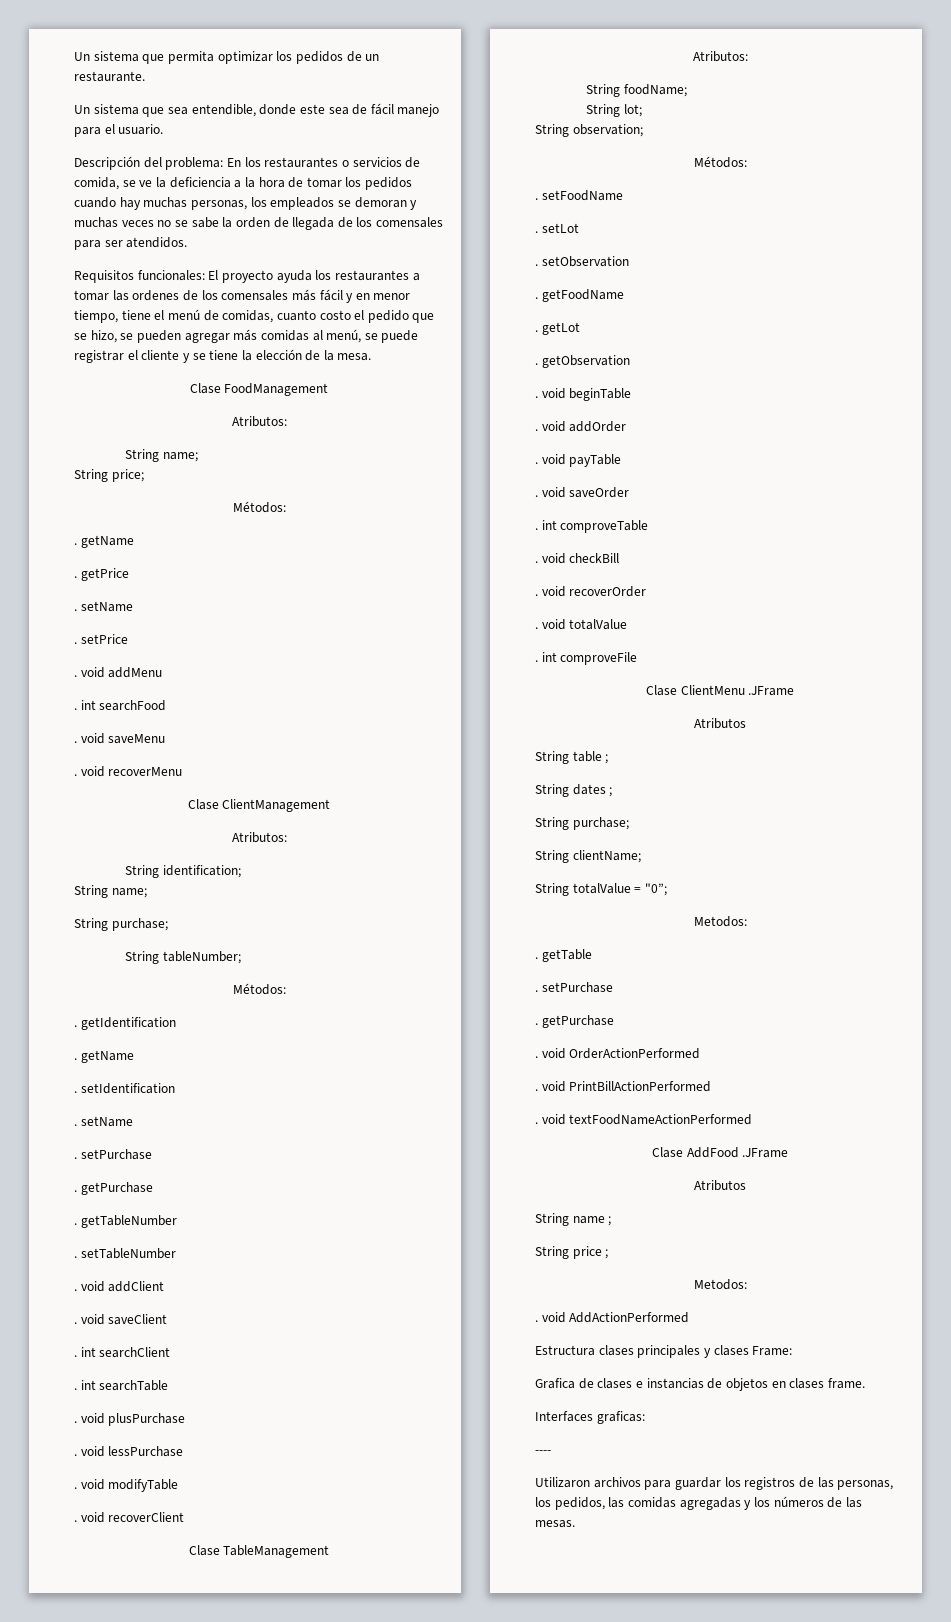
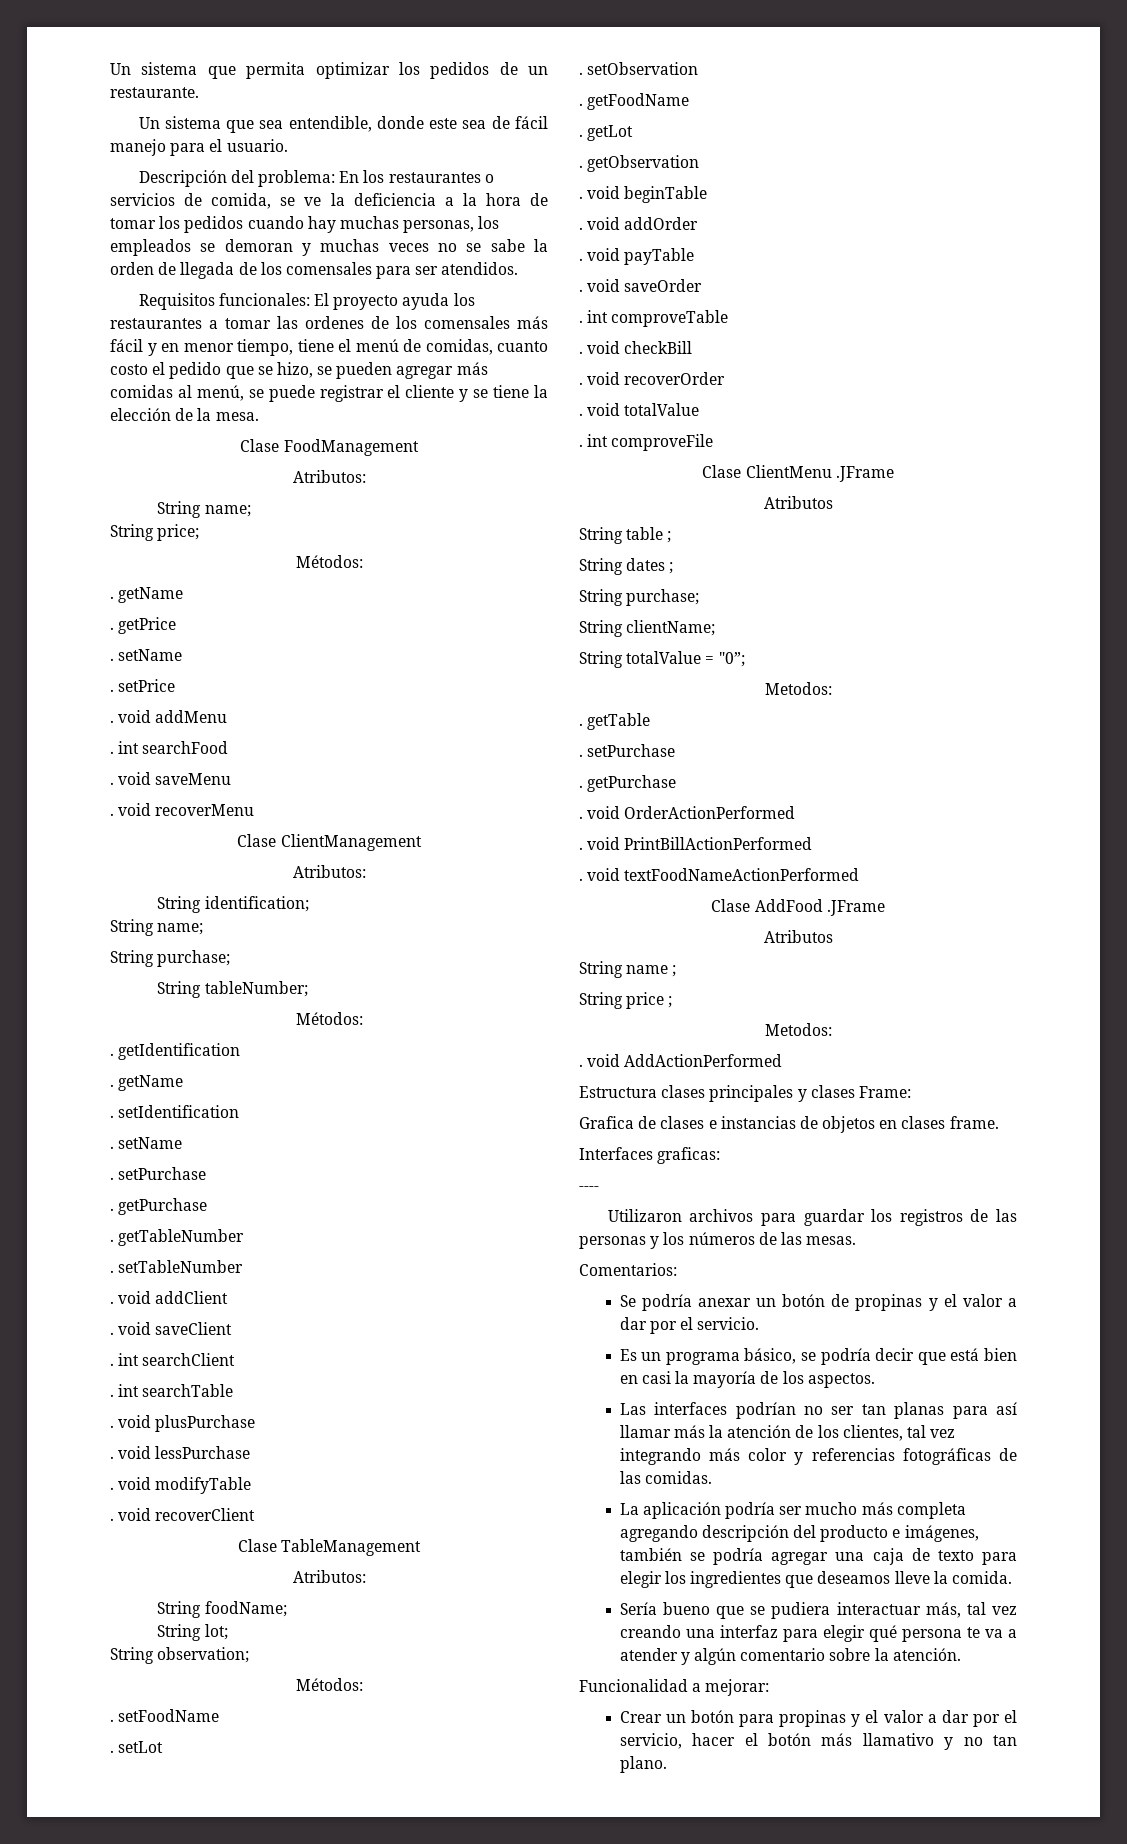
[837,1480,894,1490] [535,1497,741,1510] personas, los pedidos, las comidas agregadas -> [579,1236,646,1249] personas
(575, 1524) none -> [579,1263,677,1276] [619,1294,1017,1311] [619,1317,760,1334] [619,1348,1017,1365] [619,1371,875,1388] [619,1402,1017,1419] [619,1425,956,1441] [619,1448,1017,1465] [619,1471,712,1484] [619,1502,966,1519] [619,1525,979,1542] [619,1548,1017,1565] [619,1571,1013,1588] [619,1602,1017,1619] [619,1625,1017,1642] [619,1648,961,1665] [579,1679,770,1696] [619,1710,1017,1727] [619,1733,1017,1750] [619,1756,667,1773] // Comentarios: // Se podría anexar un botón de propinas y el valor a dar por el servicio. // Es un programa básico, se podría decir que está bien en casi la mayoría de los aspectos. // Las interfaces podrían no ser tan planas para así llamar más la atención de los clientes, tal vez integrando más color y referencias fotográficas de las comidas. // La aplicación podría ser mucho más completa agregando descripción del producto e imágenes, también se podría agregar una caja de texto para elegir los ingredientes que deseamos lleve la comida. // Sería bueno que se pudiera interactuar más, tal vez creando una interfaz para elegir qué persona te va a atender y algún comentario sobre la atención. // Funcionalidad a mejorar: // Crear un botón para propinas y el valor a dar por el servicio, hacer el botón más llamativo y no tan plano.

